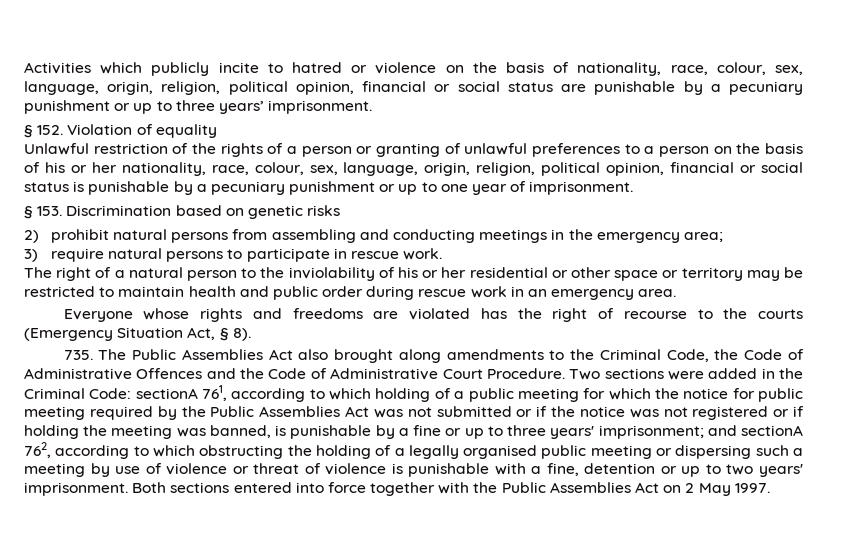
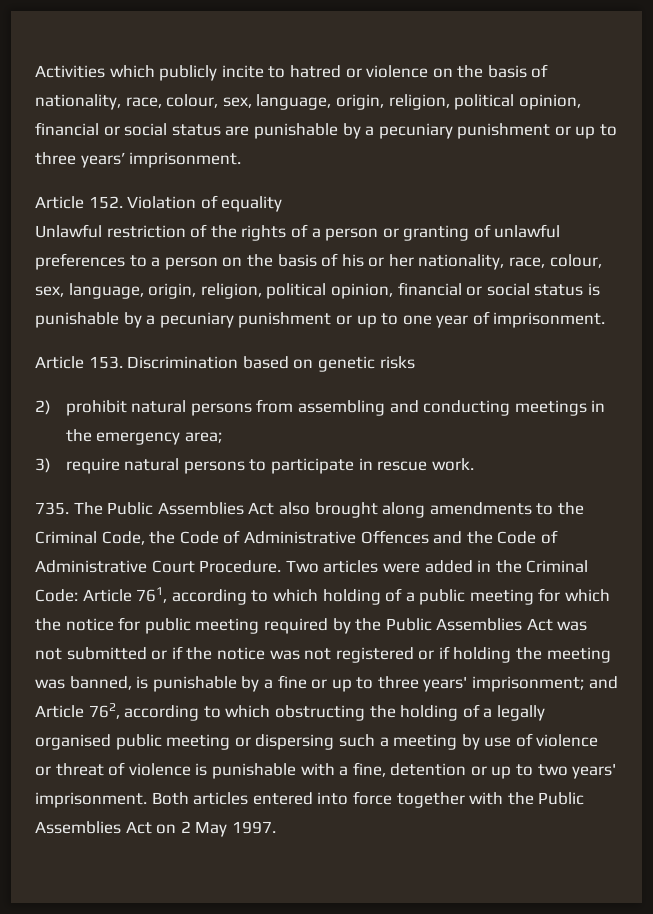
[24,125,33,138] § -> [35,196,84,209] Article
[24,206,33,219] § -> [35,356,84,369] Article
[24,267,804,281] [24,286,677,300] [63,308,803,322] [24,327,251,341] // The right of a natural person to the inviolability of his or her residential or other space or territory may be restricted to maintain health and public order during rescue work in an emergency area. // Everyone whose rights and freedoms are violated has the right of recourse to the courts (Emergency Situation Act, § 8). -> (474, 464) none
[604,368,664,379] sections -> [323,560,379,573] articles
[135,388,198,399] sectionA -> [82,589,132,602] Article
[741,425,804,436] sectionA -> [35,705,84,718] Article
[170,482,230,493] sections -> [193,792,249,805] articles

